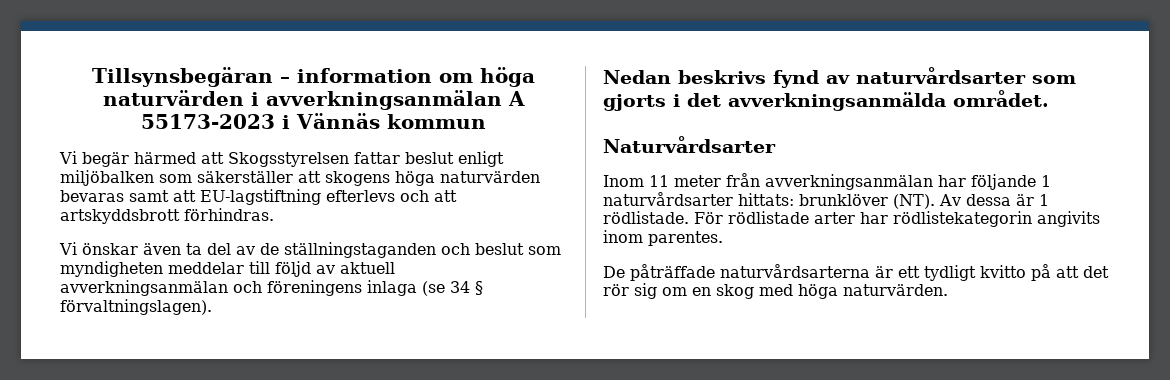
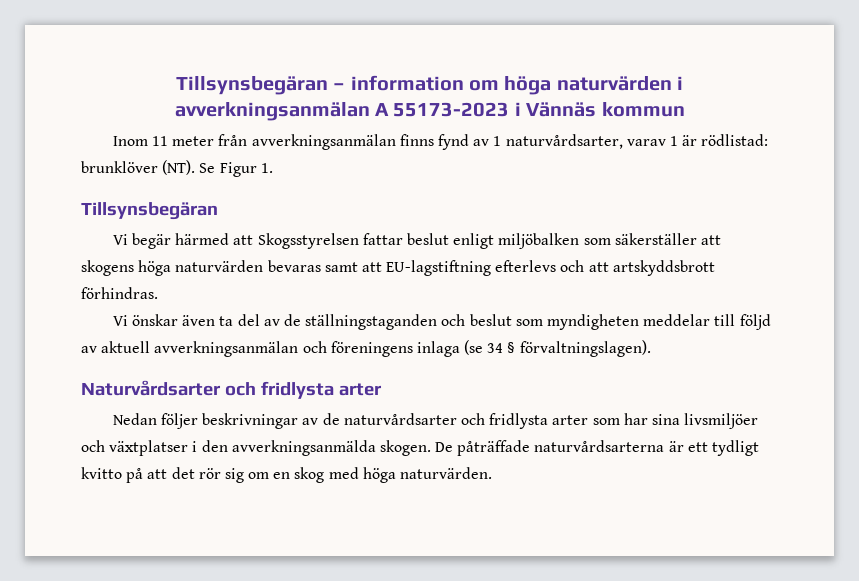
(486, 121) none -> [112,134,769,150] [81,160,273,177] [81,202,218,220] // Inom 11 meter från avverkningsanmälan finns fynd av 1 naturvårdsarter, varav 1 är rödlistad: brunklöver (NT). Se Figur 1. // Tillsynsbegäran
[603,67,1076,88] [603,90,1049,111] [603,136,776,153] [603,173,1051,190] [603,192,1049,209] [603,211,1100,227] [603,230,723,246] Nedan beskrivs fynd av naturvårdsarter som gjorts i det avverkningsanmälda området. // Naturvårdsarter // Inom 11 meter från avverkningsanmälan har följande 1 naturvårdsarter hittats: brunklöver (NT). Av dessa är 1 rödlistade. För rödlistade arter har rödlistekategorin angivits inom parentes. // -> [81,380,382,399] [112,413,759,429] [81,440,431,456] Naturvårdsarter och fridlysta arter // Nedan följer beskrivningar av de naturvårdsarter och fridlysta arter som har sina livsmiljöer och växtplatser i den avverkningsanmälda skogen.

